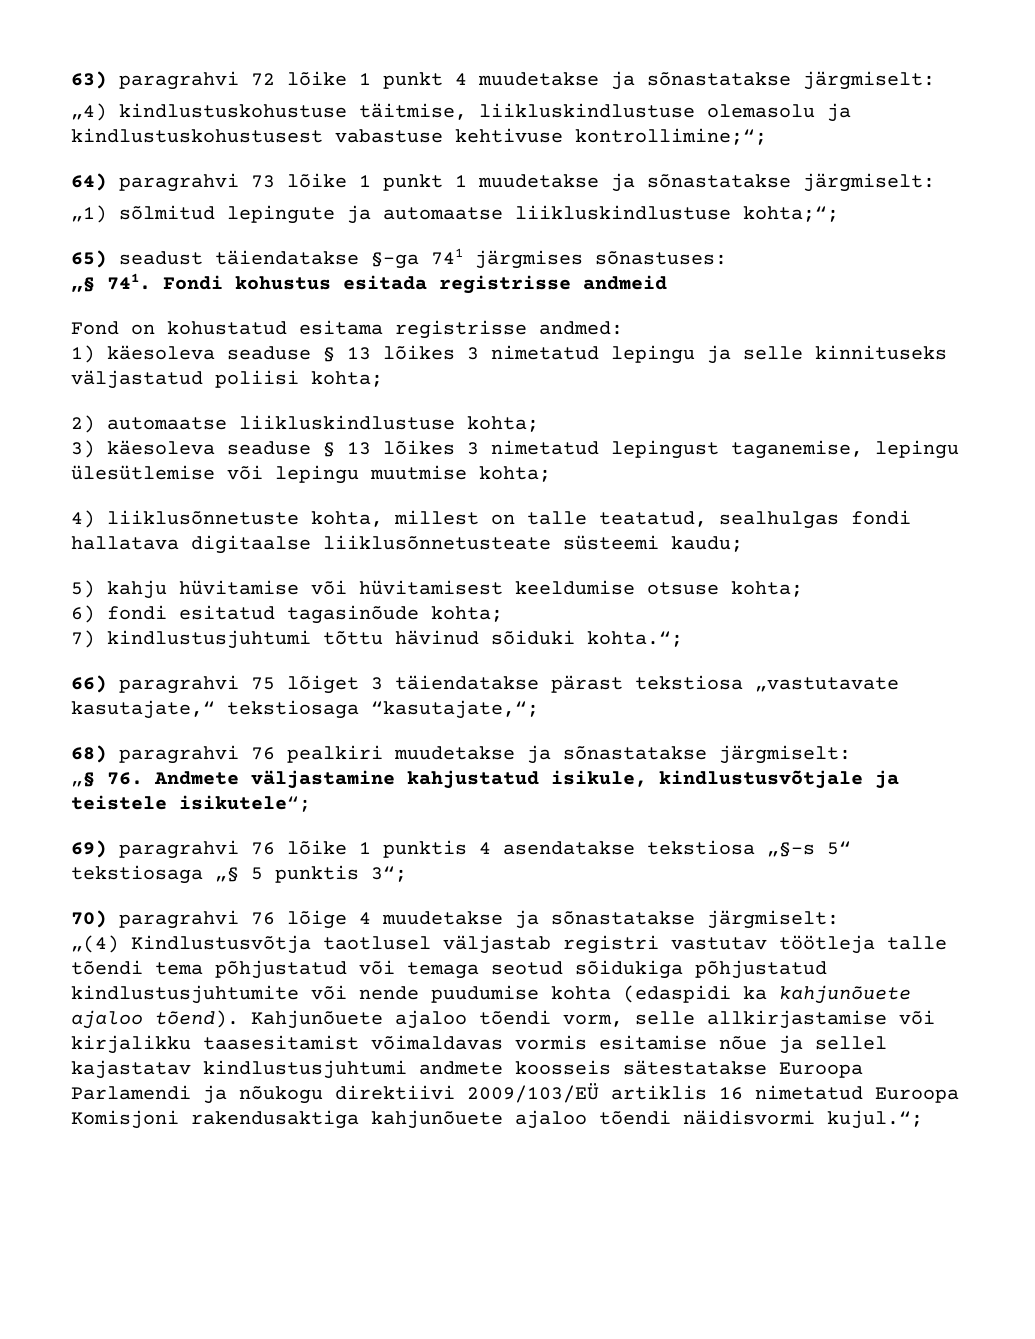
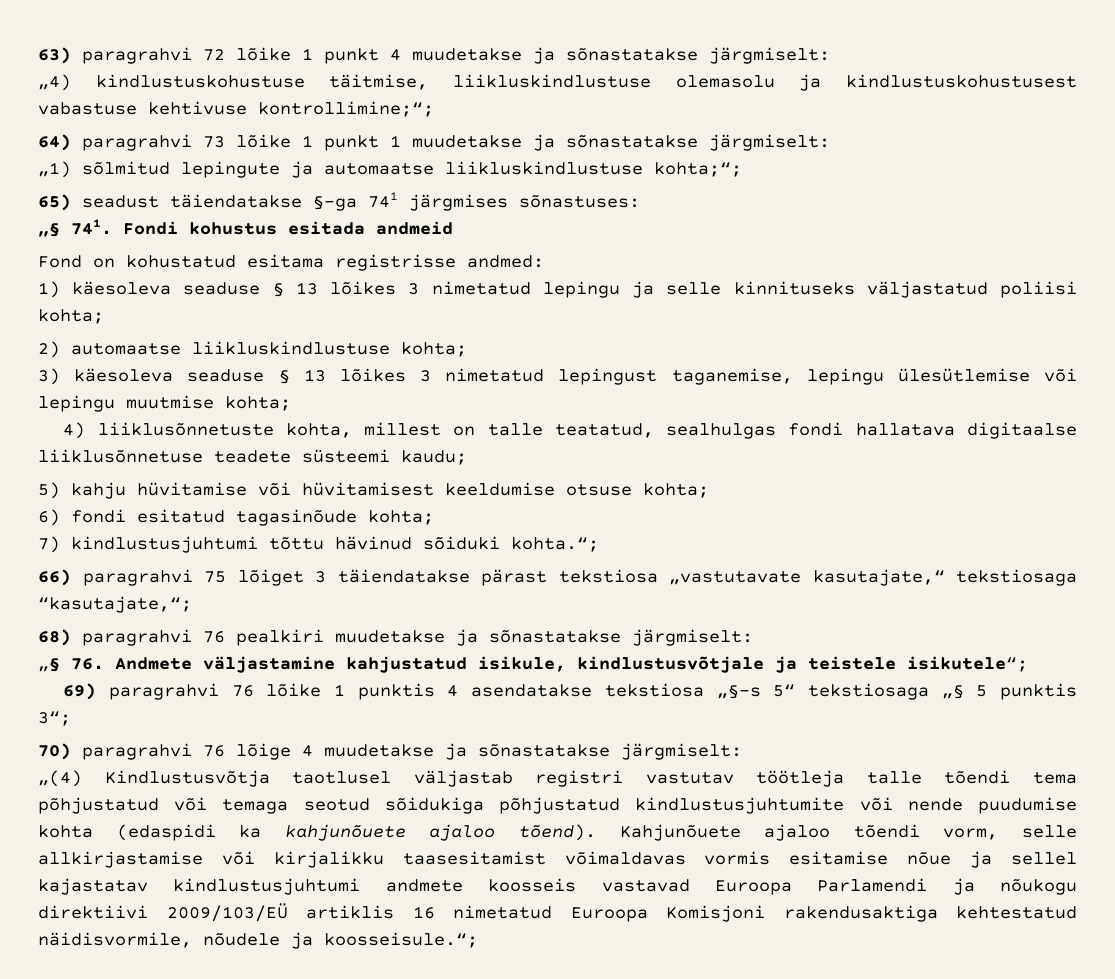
[439,275,571,294] registrisse -> (365, 228) none
[323,535,551,550] liiklusõnnetusteate -> [38,449,291,463] liiklusõnnetuse teadete
[623,1060,767,1075] sätestatakse -> [601,879,690,892] vastavad
[371,1110,923,1129] kahjunõuete ajaloo tõendi näidisvormi kujul.“; -> [956,906,1077,919] [38,932,478,949] kehtestatud näidisvormile, nõudele ja koosseisule.“;

